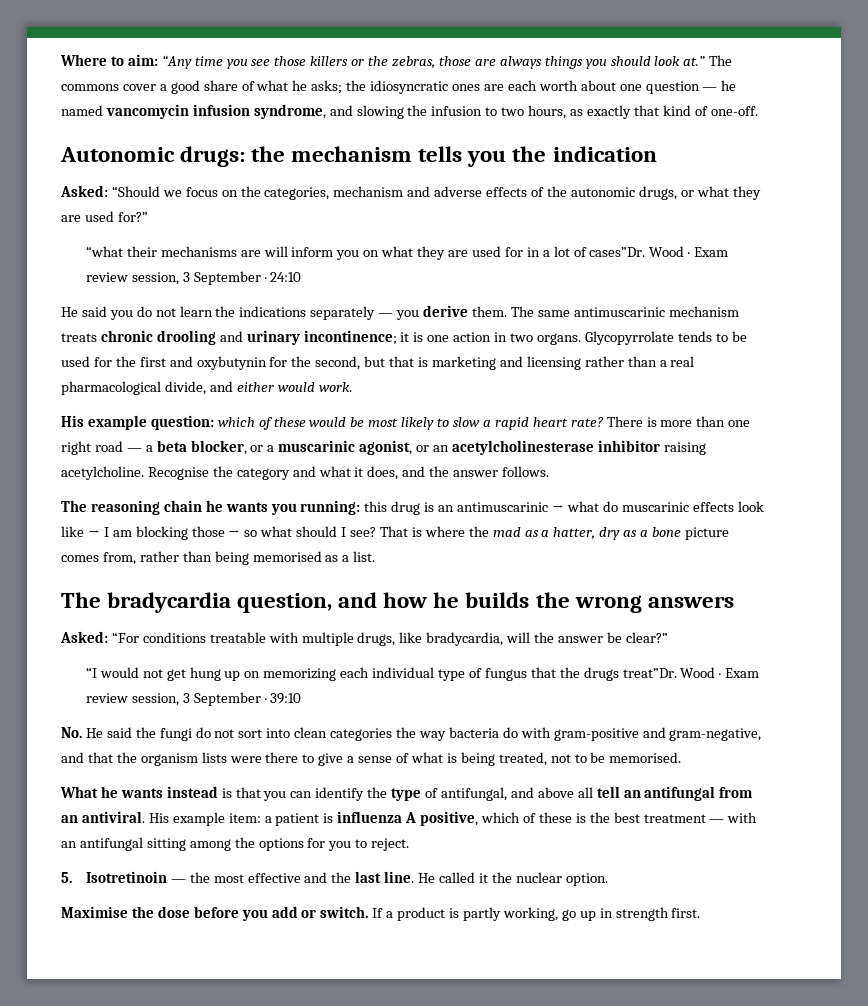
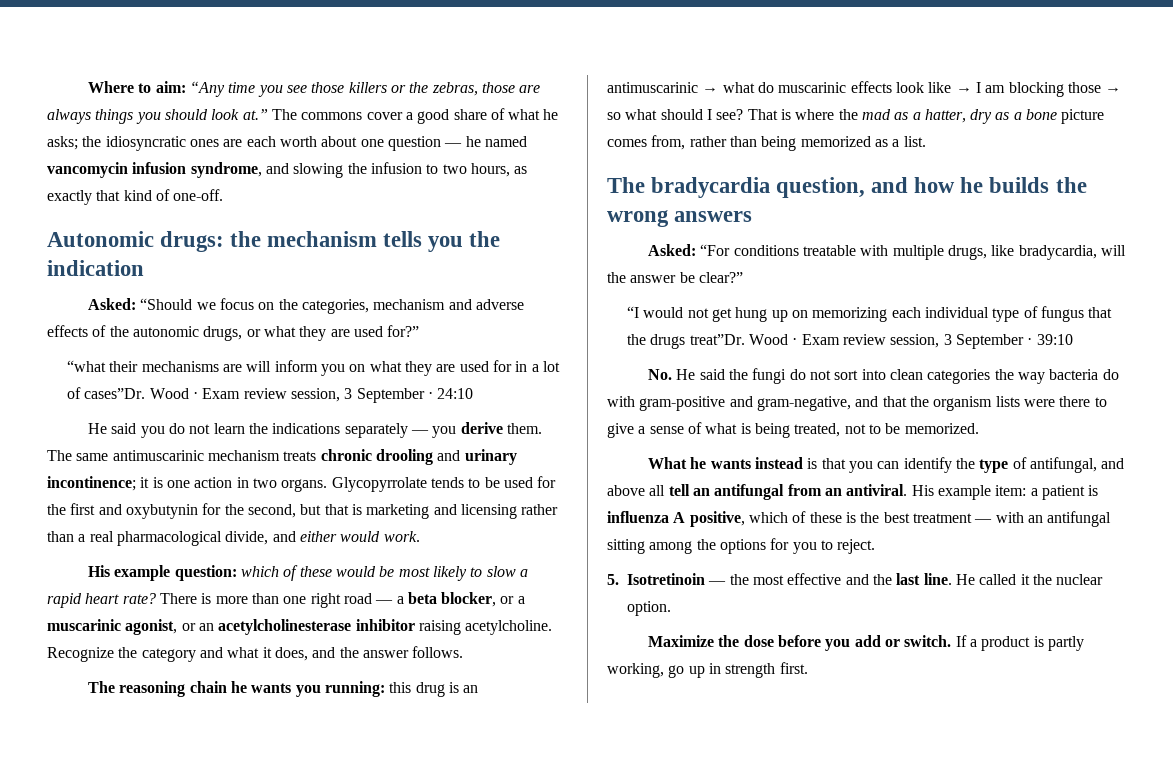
[147,467,209,480] Recognise -> [47,647,114,662] Recognize
[252,551,322,562] memorised -> [800,136,871,147] memorized
[609,752,682,763] memorised. -> [904,423,979,434] memorized.
[61,906,128,918] Maximise -> [648,635,715,647] Maximize

